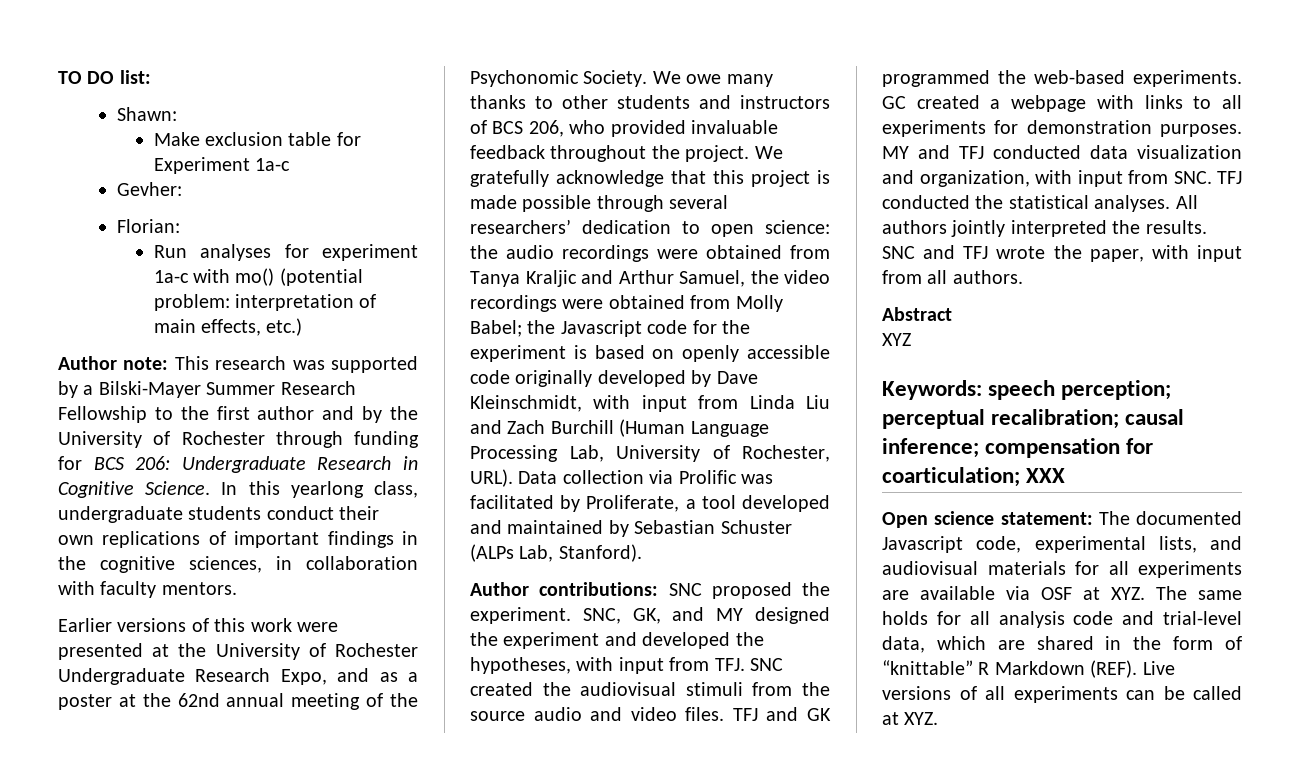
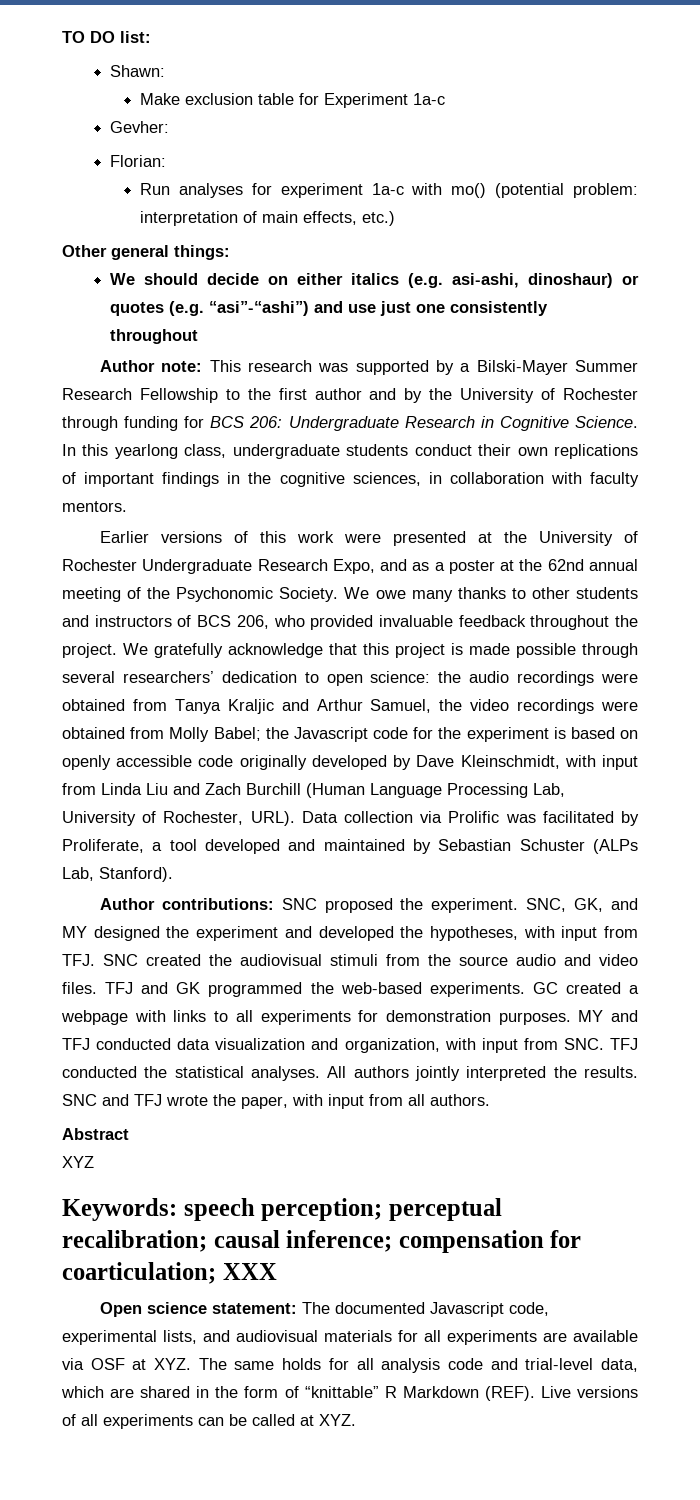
(303, 327) none -> [62,245,230,260] [110,273,639,288] [110,301,549,316] [110,329,199,344] // Other general things: // We should decide on either italics (e.g. asi-ashi, dinoshaur) or quotes (e.g. “asi”-“ashi”) and use just one consistently throughout

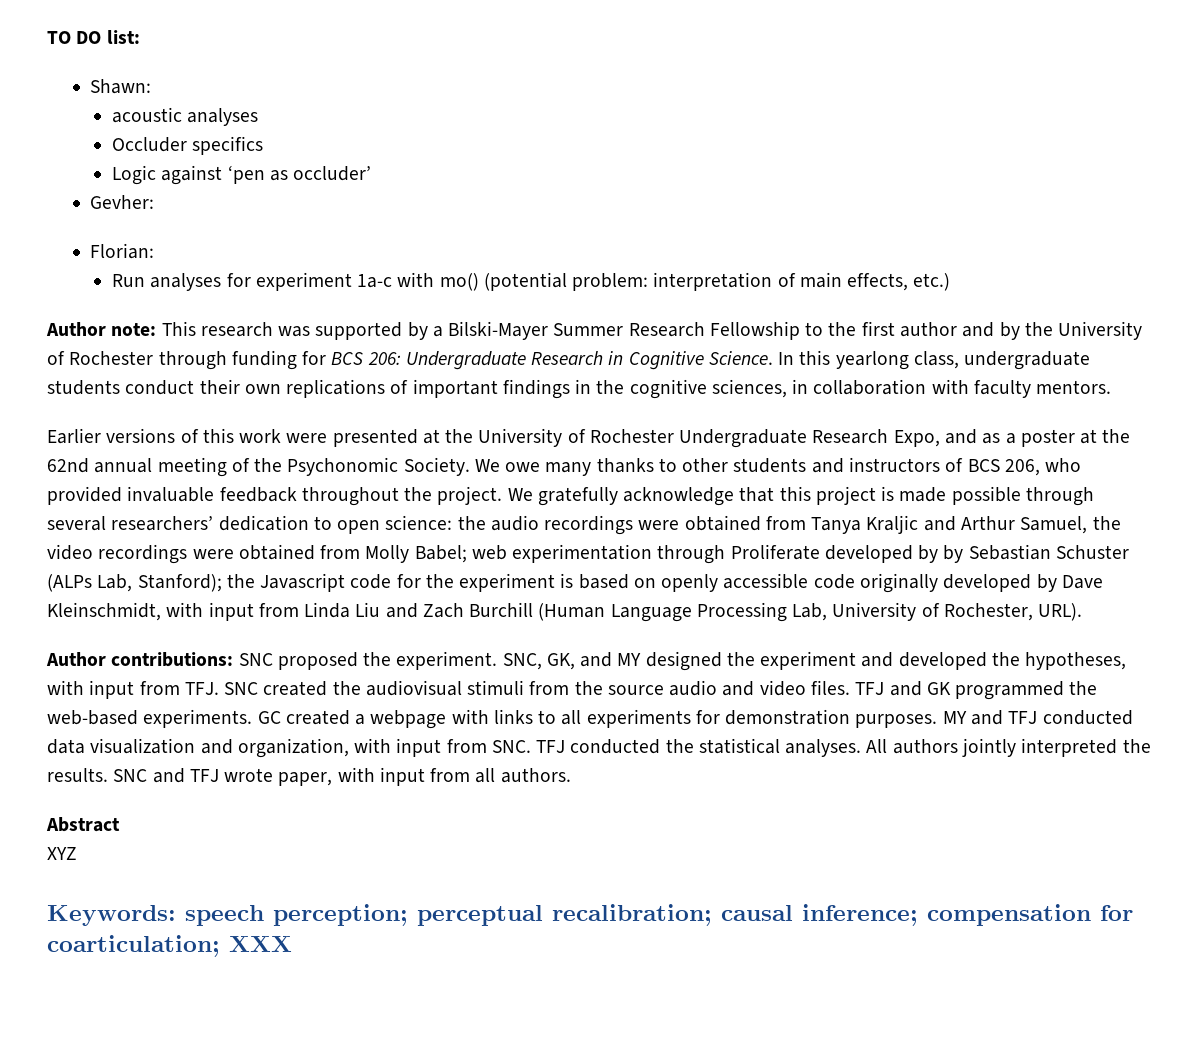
[140,93,446,108] Make exclusion table for Experiment 1a-c -> [112,107,259,126] [112,136,264,155] [112,165,372,185] acoustic analyses // Occluder specifics // Logic against ‘pen as occluder’
[62,245,230,260] [110,273,639,288] [110,301,549,316] [110,329,199,344] // Other general things: // We should decide on either italics (e.g. asi-ashi, dinoshaur) or quotes (e.g. “asi”-“ashi”) and use just one consistently throughout -> (951, 282) none
(261, 734) none -> [471,544,1129,564] [47,574,222,592] web experimentation through Proliferate developed by by Sebastian Schuster (ALPs Lab, Stanford);
[301,811,639,826] [62,839,638,854] [62,867,173,882] Data collection via Prolific was facilitated by Proliferate, a tool developed and maintained by Sebastian Schuster (ALPs Lab, Stanford). -> (1083, 612) none
[213,1094,236,1106] the -> (274, 775) none
[99,1302,549,1317] [62,1330,638,1345] [62,1358,638,1373] [61,1386,638,1401] [62,1414,356,1429] // Open science statement: The documented Javascript code, experimental lists, and audiovisual materials for all experiments are available via OSF at XYZ. The same holds for all analysis code and trial-level data, which are shared in the form of “knittable” R Markdown (REF). Live versions of all experiments can be called at XYZ. -> (292, 944) none

